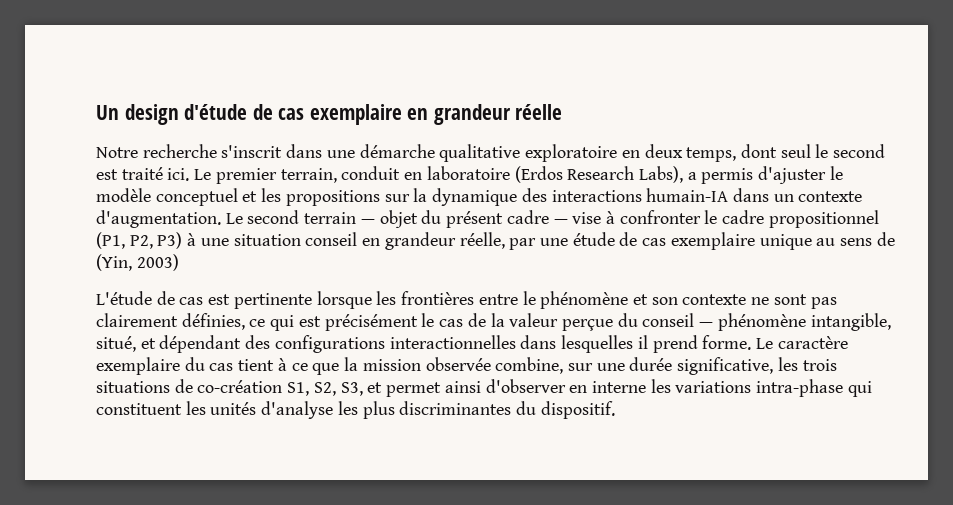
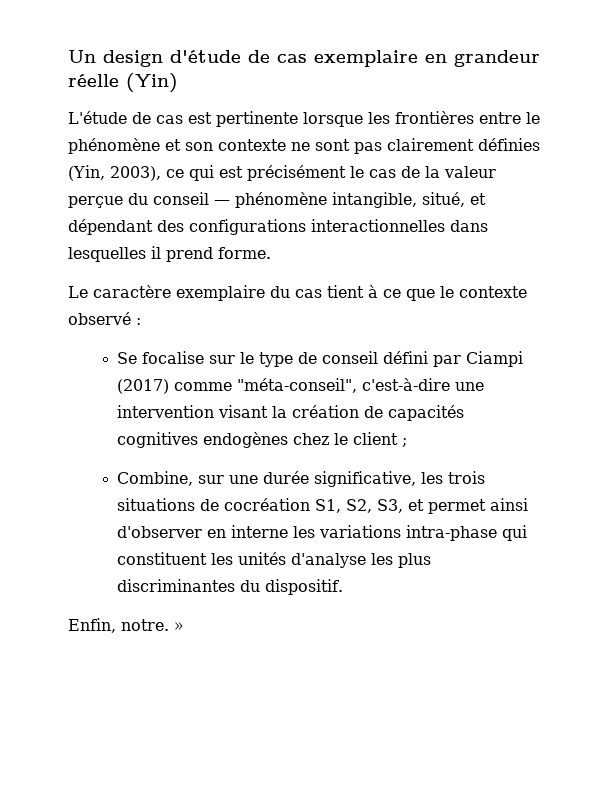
[96,144,886,162] [96,166,843,184] [96,188,863,206] [96,210,879,228] [96,232,895,250] [96,254,179,271] // Notre recherche s'inscrit dans une démarche qualitative exploratoire en deux temps, dont seul le second est traité ici. Le premier terrain, conduit en laboratoire (Erdos Research Labs), a permis d'ajuster le modèle conceptuel et les propositions sur la dynamique des interactions humain-IA dans un contexte d'augmentation. Le second terrain — objet du présent cadre — vise à confronter le cadre propositionnel (P1, P2, P3) à une situation conseil en grandeur réelle, par une étude de cas exemplaire unique au sens de (Yin, 2003) -> [126,73,178,93] (Yin)
[181,313,245,330] définies, -> [478,138,540,151] [68,165,161,181] définies (Yin, 2003),
(752, 342) none -> (271, 253) //
[344,357,564,374] la mission observée combine, -> [440,286,527,298] [68,312,141,325] [116,351,523,367] [116,378,484,394] [116,405,464,421] [116,432,407,448] [116,471,193,486] le contexte observé : // Se focalise sur le type de conseil défini par Ciampi (2017) comme "méta-conseil", c'est-à-dire une intervention visant la création de capacités cognitives endogènes chez le client ; // Combine,
[197,380,283,393] co-création -> [223,498,310,511] cocréation
(615, 410) none -> [68,618,184,633] // Enfin, notre. »

